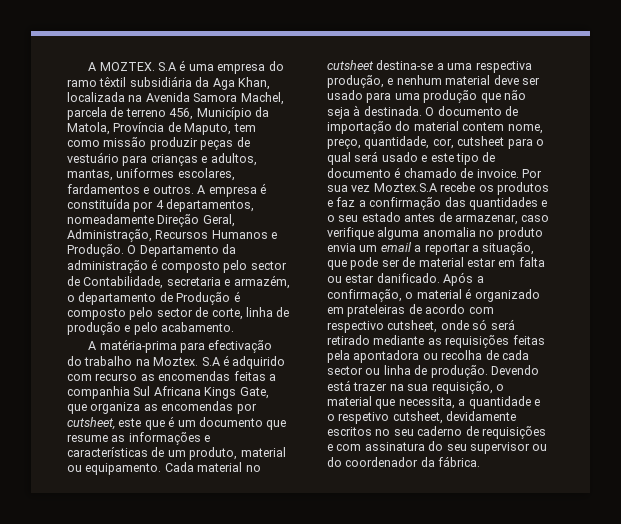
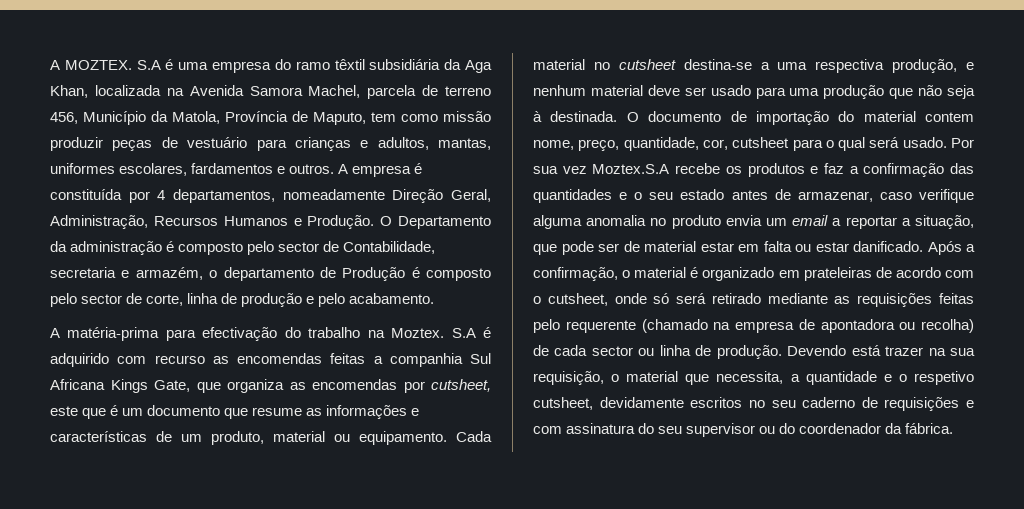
[381,152,496,165] [327,167,519,178] usado e este tipo de documento é chamado de invoice. -> [902,137,947,148] usado.
[327,321,384,333] respectivo -> [533,296,541,304] o
[327,350,350,363] pela -> [533,319,815,333] pelo requerente (chamado na empresa de
[441,350,483,360] recolha -> [921,319,974,333] recolha)

